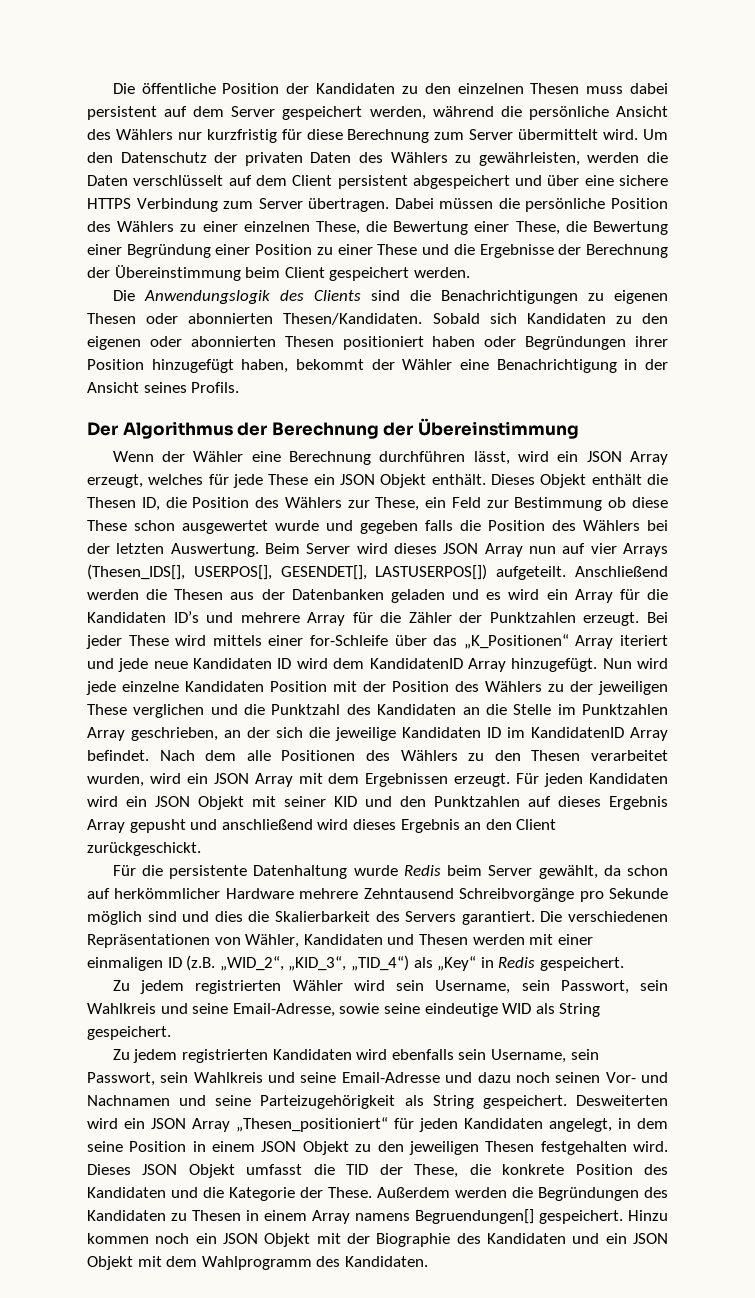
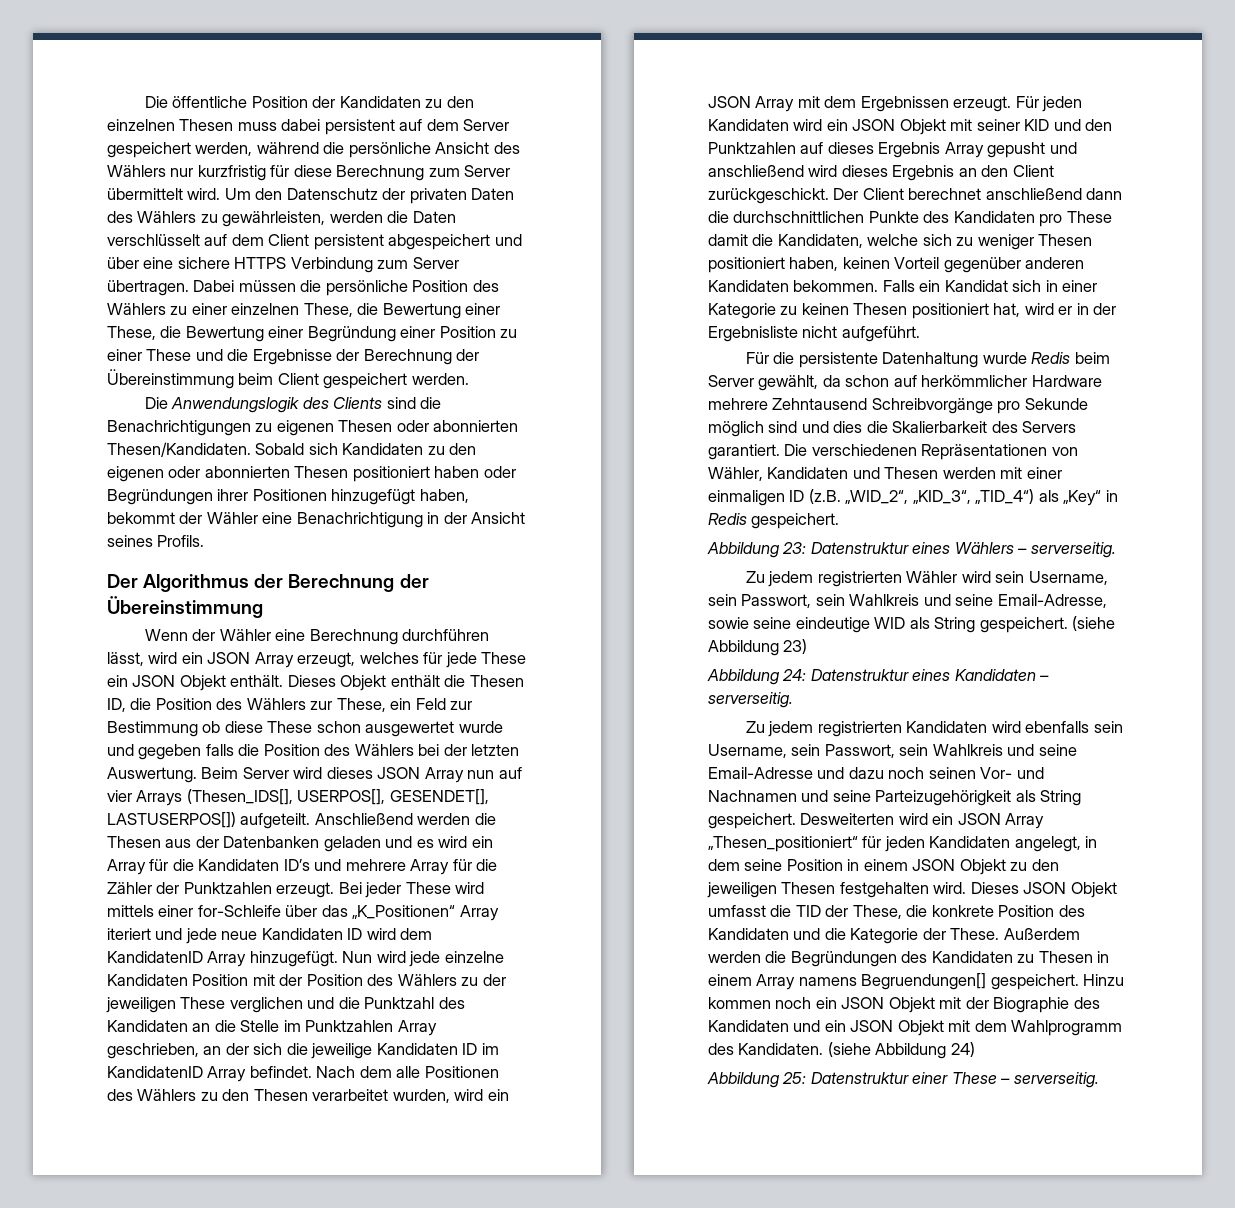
[87,359,144,370] Position -> [252,489,327,501] Positionen
(201, 849) none -> [833,188,1123,200] [708,211,1112,227] [708,234,1093,250] [708,257,1085,273] [708,280,1098,292] [708,303,1117,319] [708,326,920,342] Der Client berechnet anschließend dann die durchschnittlichen Punkte des Kandidaten pro These damit die Kandidaten, welche sich zu weniger Thesen positioniert haben, keinen Vorteil gegenüber anderen Kandidaten bekommen. Falls ein Kandidat sich in einer Kategorie zu keinen Thesen positioniert hat, wird er in der Ergebnisliste nicht aufgeführt.
(624, 964) none -> [707,542,1116,558] // Abbildung 23: Datenstruktur eines Wählers – serverseitig.
(171, 1033) none -> [1072,616,1116,631] [708,639,808,656] [707,669,1050,685] [708,692,793,708] (siehe Abbildung 23) // Abbildung 24: Datenstruktur eines Kandidaten – serverseitig.
(428, 1261) none -> [827,1042,975,1059] [707,1072,1099,1088] (siehe Abbildung 24) // Abbildung 25: Datenstruktur einer These – serverseitig.

